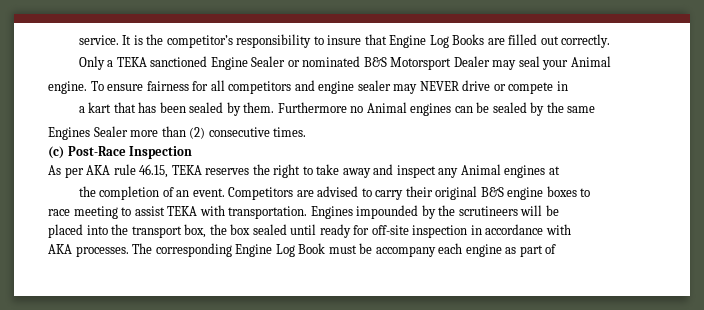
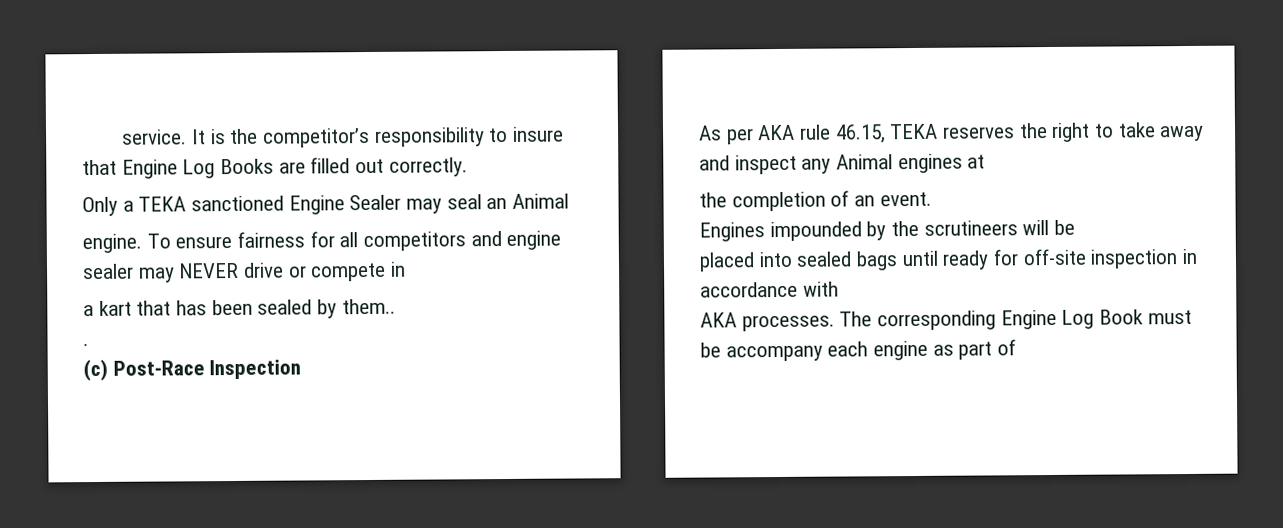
[287,56,490,70] or nominated B&S Motorsport Dealer -> (402, 202) none
[542,60,569,70] your -> [486,197,508,210] an
[243,102,596,116] [48,126,307,140] them. Furthermore no Animal engines can be sealed by the same // Engines Sealer more than (2) consecutive times. -> [341,298,396,315] [83,343,89,347] them.. // .
[228,186,591,200] [48,205,308,219] Competitors are advised to carry their original B&S engine boxes to // race meeting to assist TEKA with transportation. -> (932, 199) //
[111,224,287,238] the transport box, the box sealed -> [796,251,899,271] sealed bags

